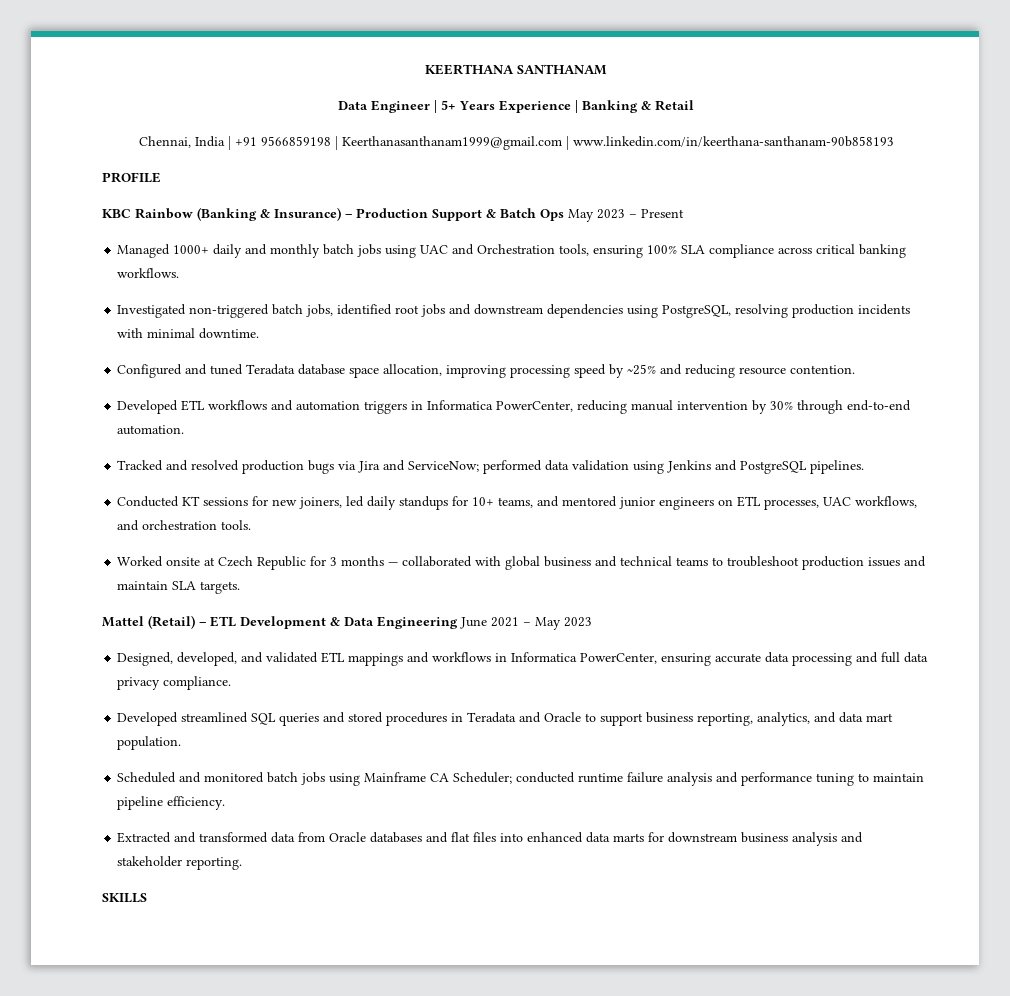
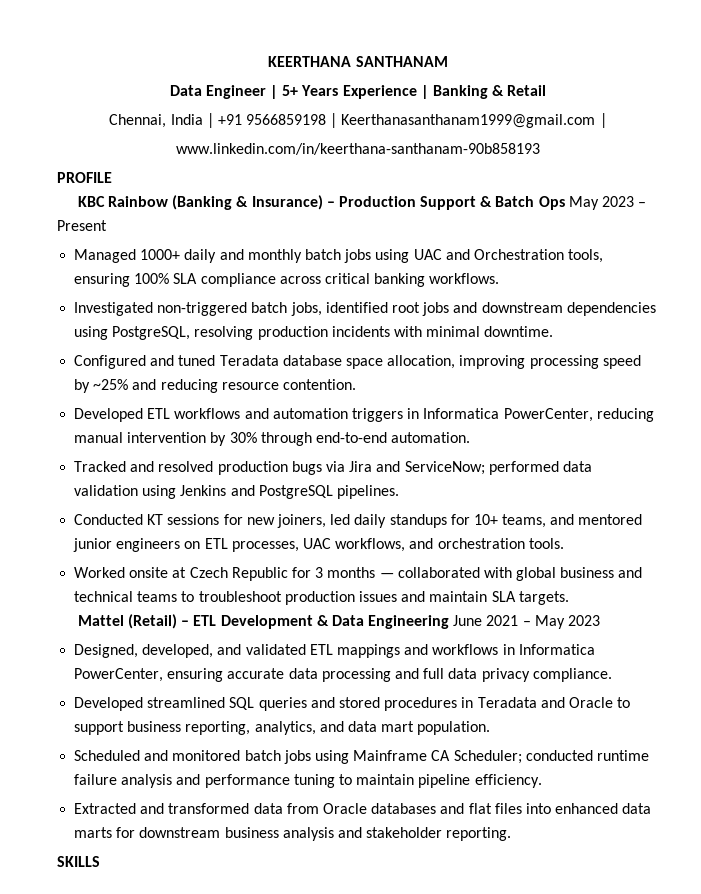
(569, 143) none -> (607, 120) //

